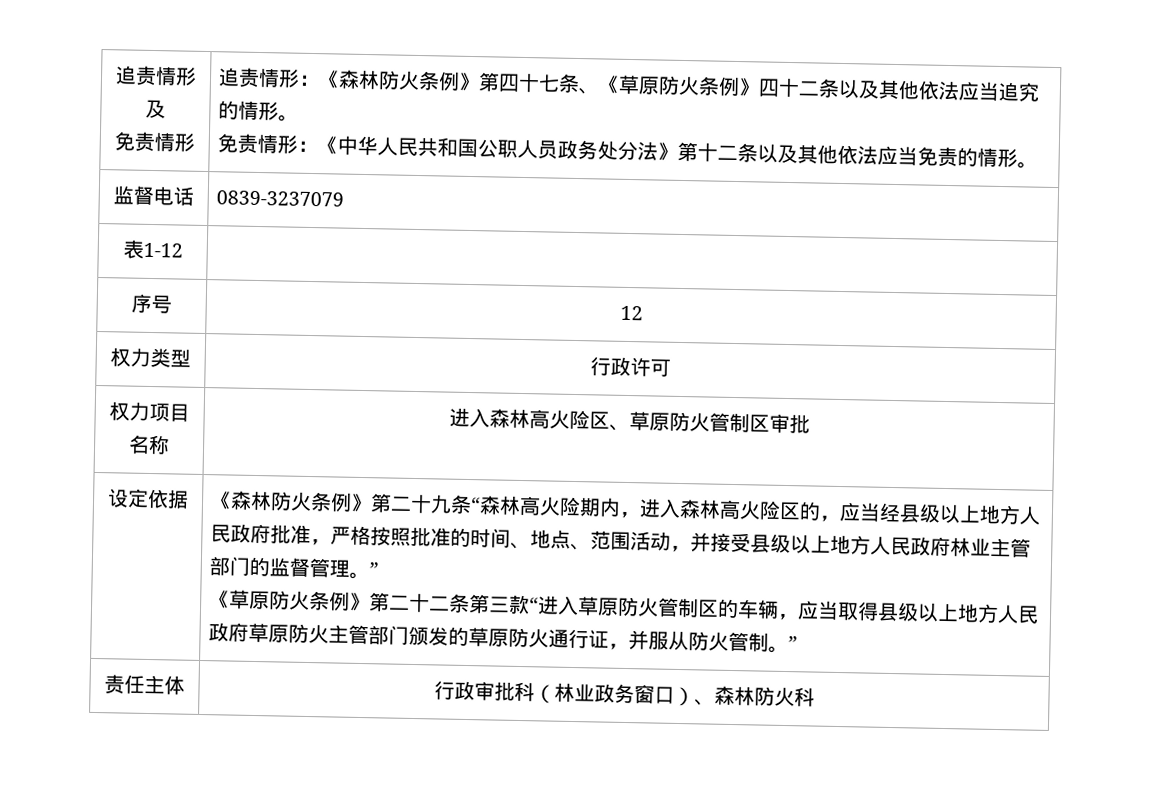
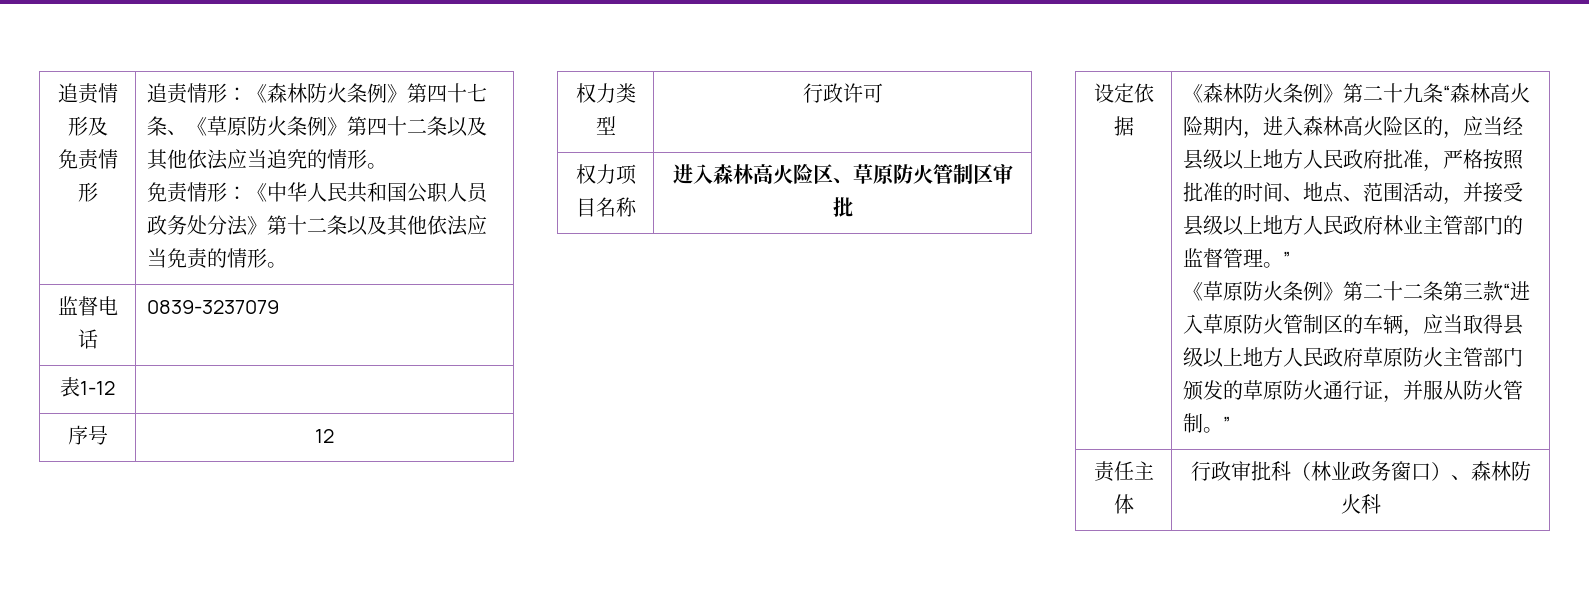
(760, 87) none -> [346,116,367,136] 第

